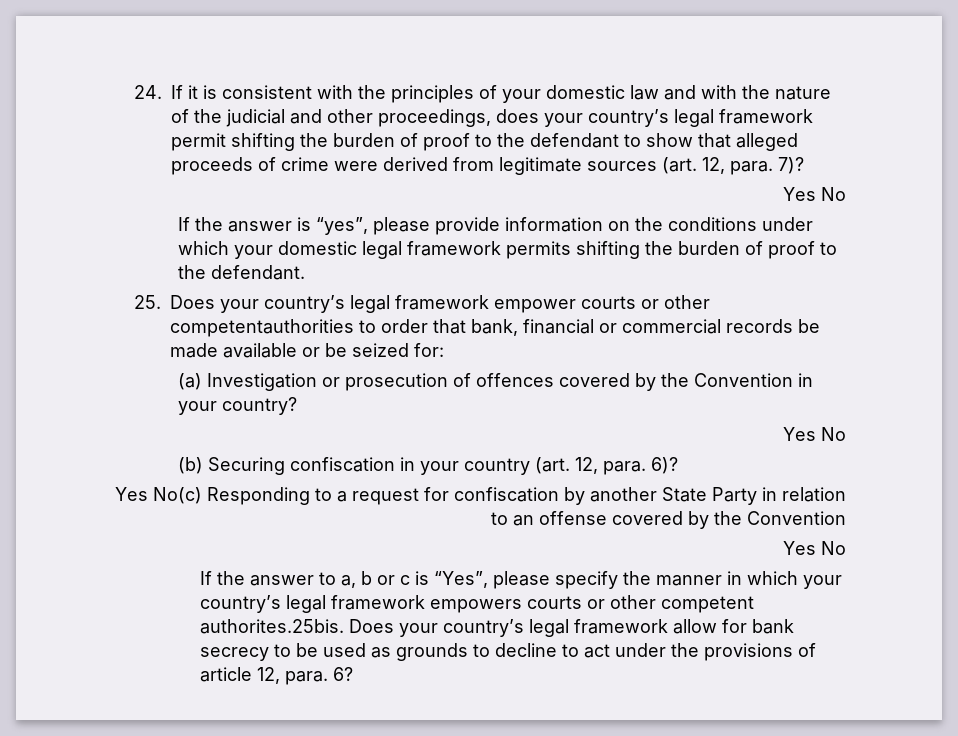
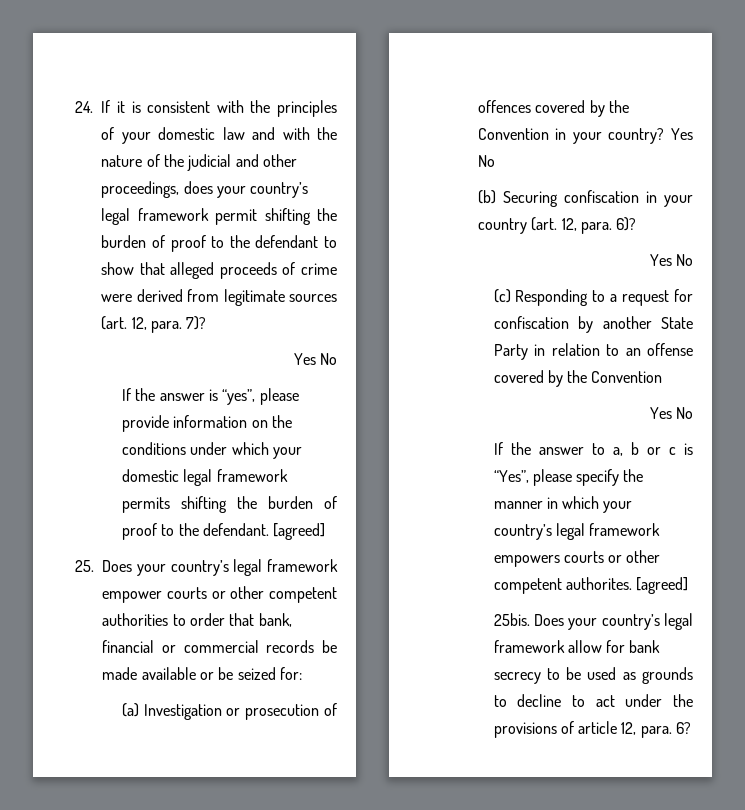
(305, 272) none -> [273,523,326,540] [agreed]
[169,319,354,337] competentauthorities -> [269,587,337,603] [102,613,169,626] competent authorities
(297, 406) // -> (665, 136) none
[153,487,202,504] No(c) -> [676,254,693,266] [493,289,511,303] No // (c)
[199,619,344,634] authorites.25bis. -> [565,577,689,594] [493,613,530,626] authorites. [agreed] // 25bis.

